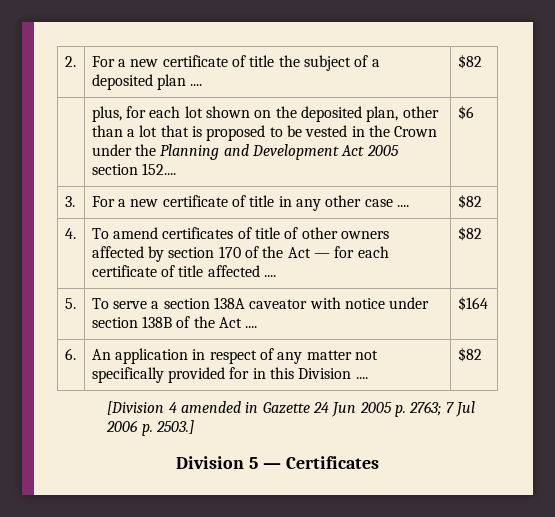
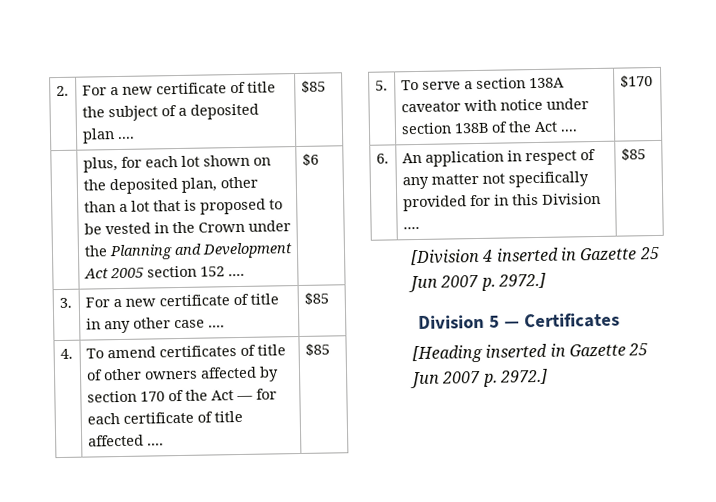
[457,54,482,69] $82 -> [300,80,326,93] $85
[141,163,176,175] 152.... -> [199,266,245,277] 152 ....
[457,194,482,209] $82 -> [303,292,329,305] $85
[457,226,482,241] $82 -> [304,343,330,356] $85
[457,296,488,311] $164 -> [619,75,653,88] $170
[457,347,482,362] $82 -> [620,148,646,161] $85
[181,401,475,417] [106,420,195,436] [176,456,379,469] amended in Gazette 24 Jun 2005 p. 2763; 7 Jul 2006 p. 2503.] // Division 5 — Certificates -> [495,246,660,262] [407,272,546,293] [418,312,620,330] [411,343,649,364] [409,368,548,389] inserted in Gazette 25 Jun 2007 p. 2972.] // Division 5 — Certificates // [Heading inserted in Gazette 25 Jun 2007 p. 2972.]

